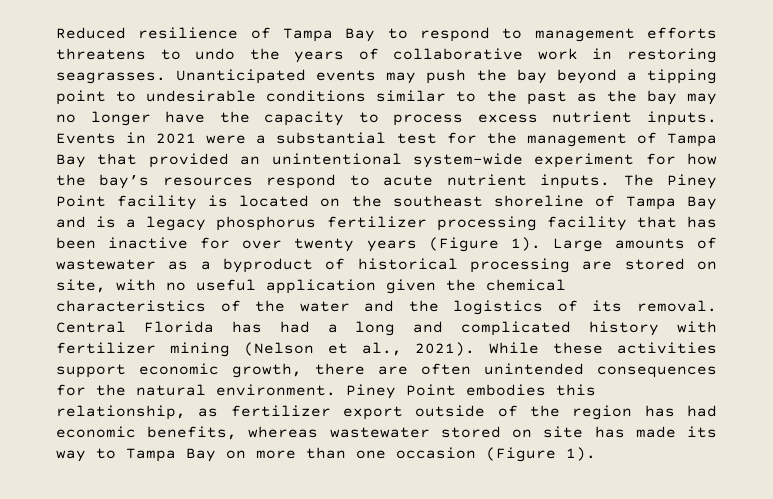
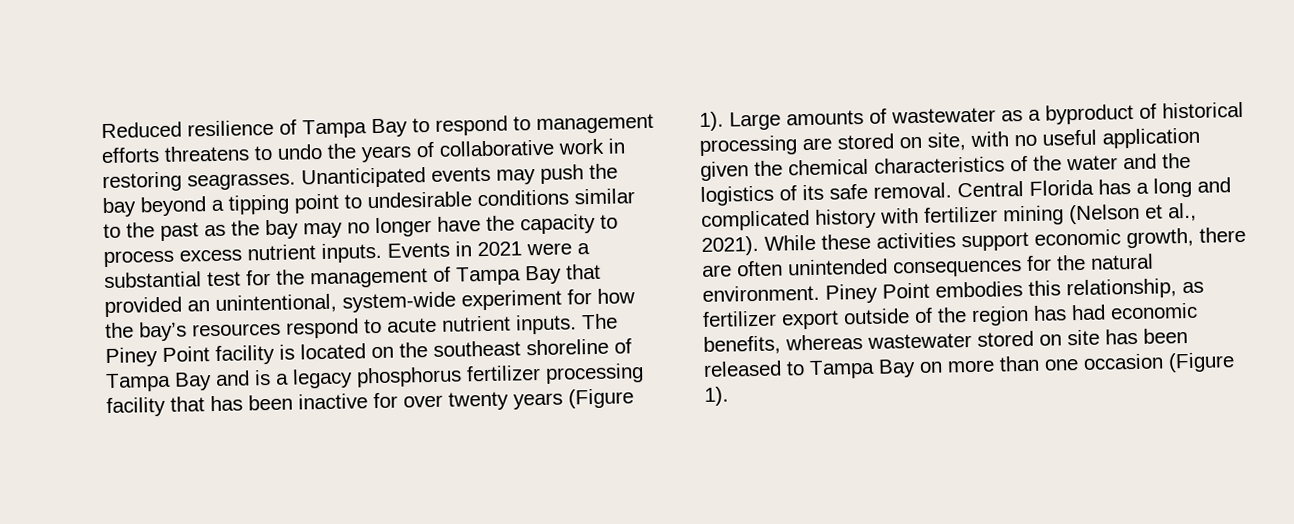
[271,153,402,165] unintentional -> [215,293,337,314] unintentional,
(623, 306) none -> [829,183,868,200] safe
[279,321,310,333] had -> (1131, 187) none
[635,426,717,438] [56,450,86,462] made its way -> [1143,328,1188,344] [703,360,782,377] been released

